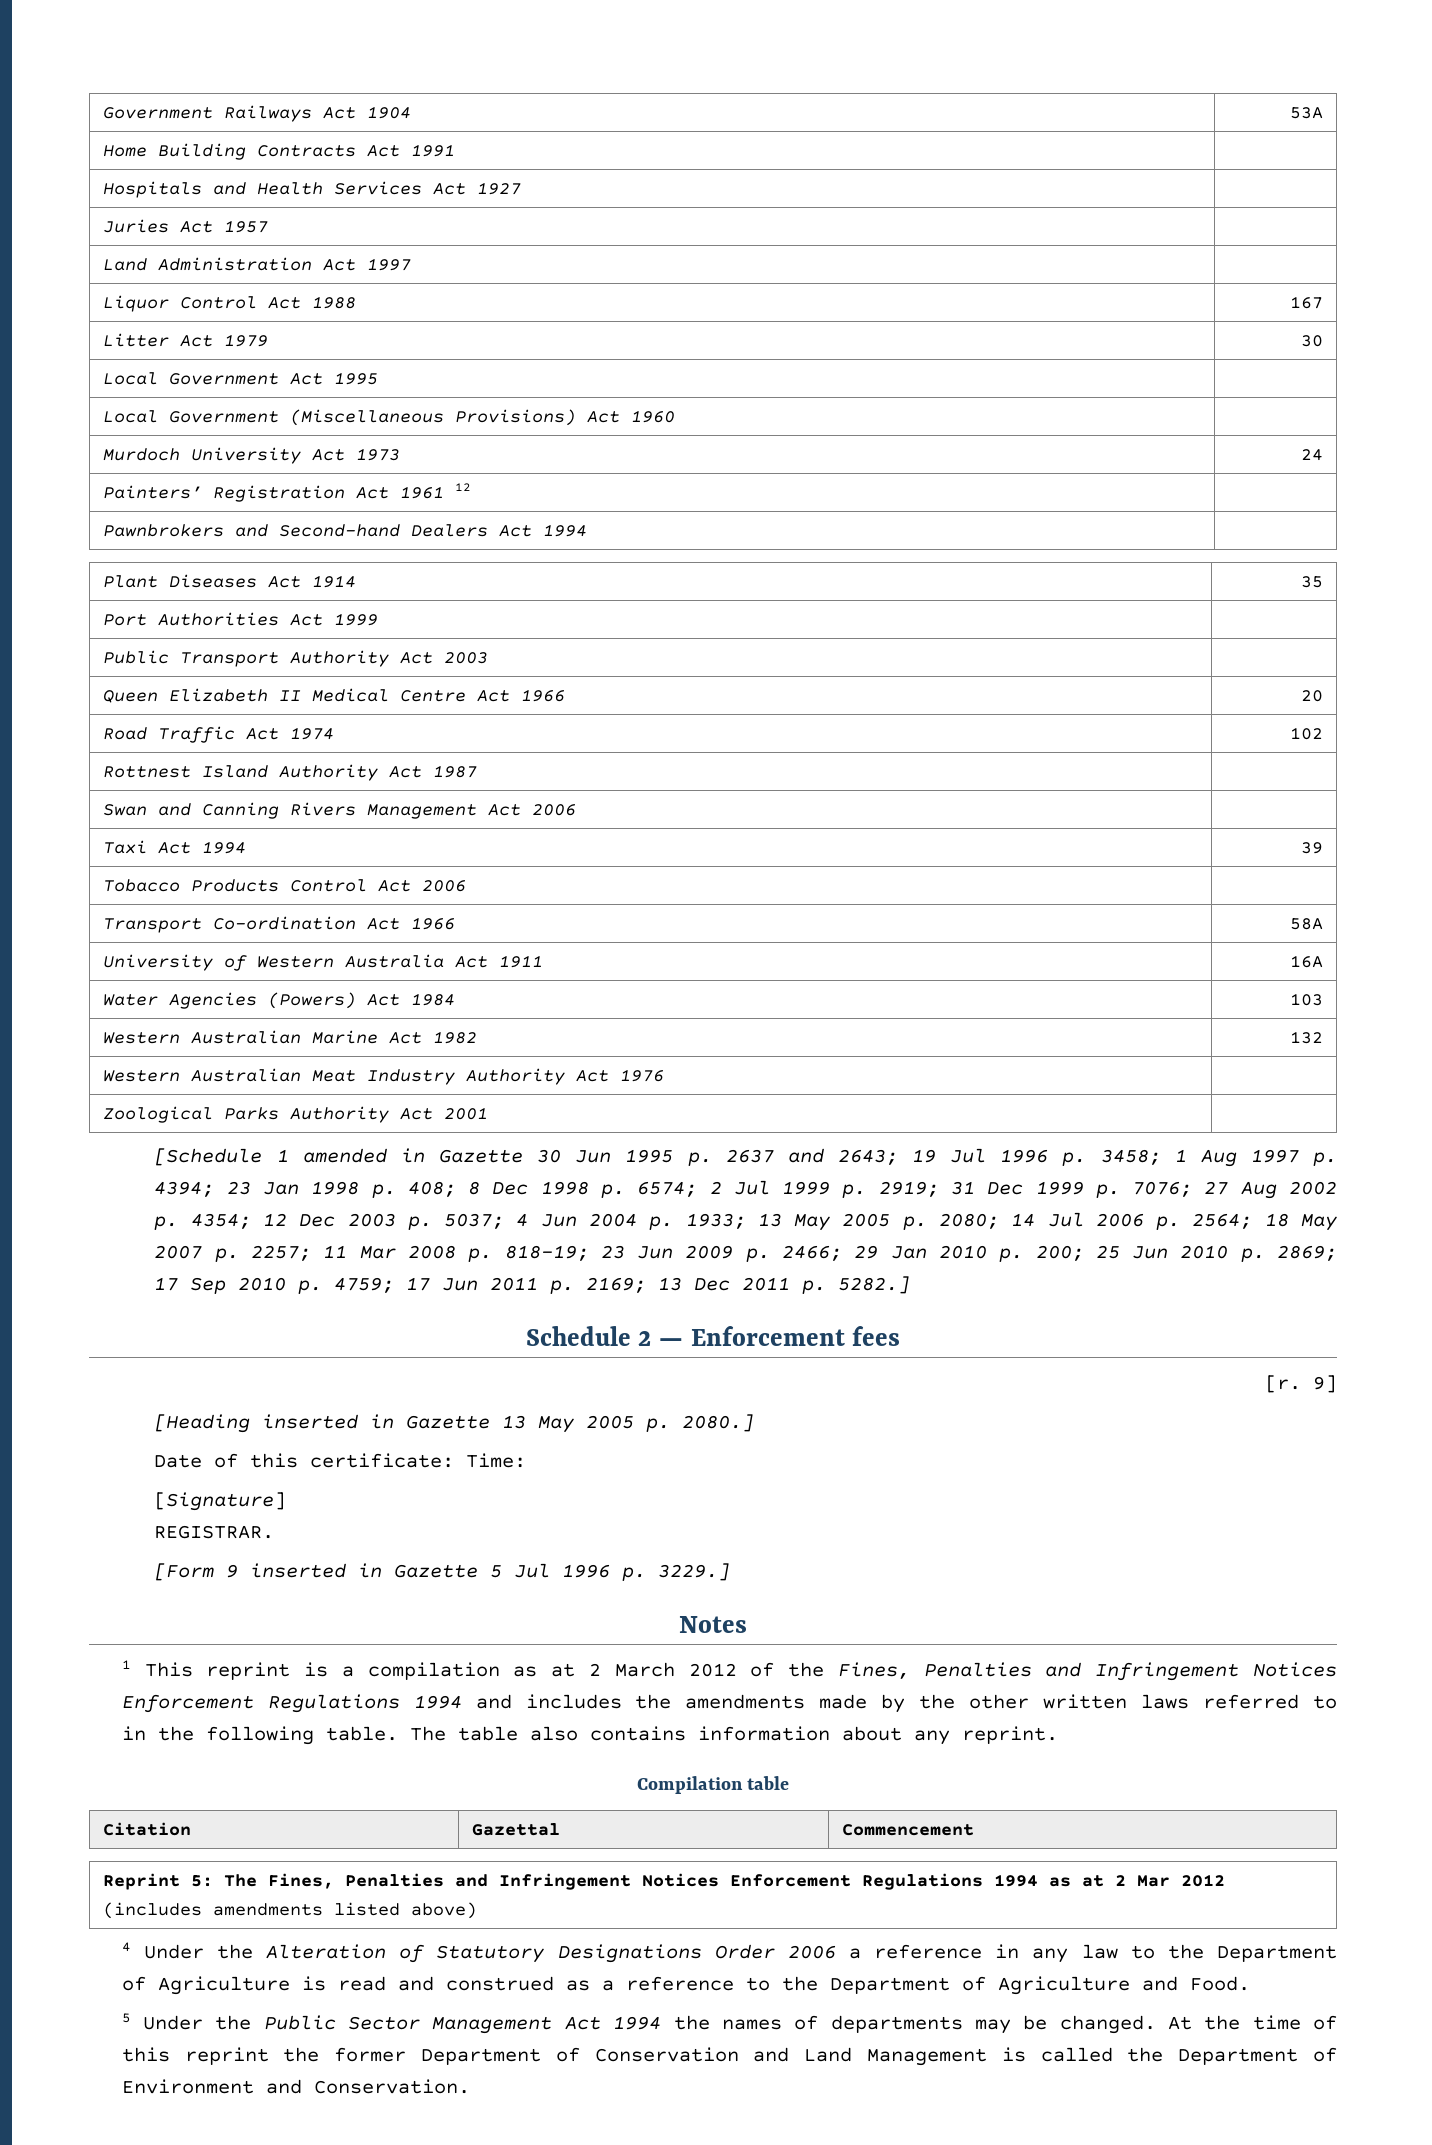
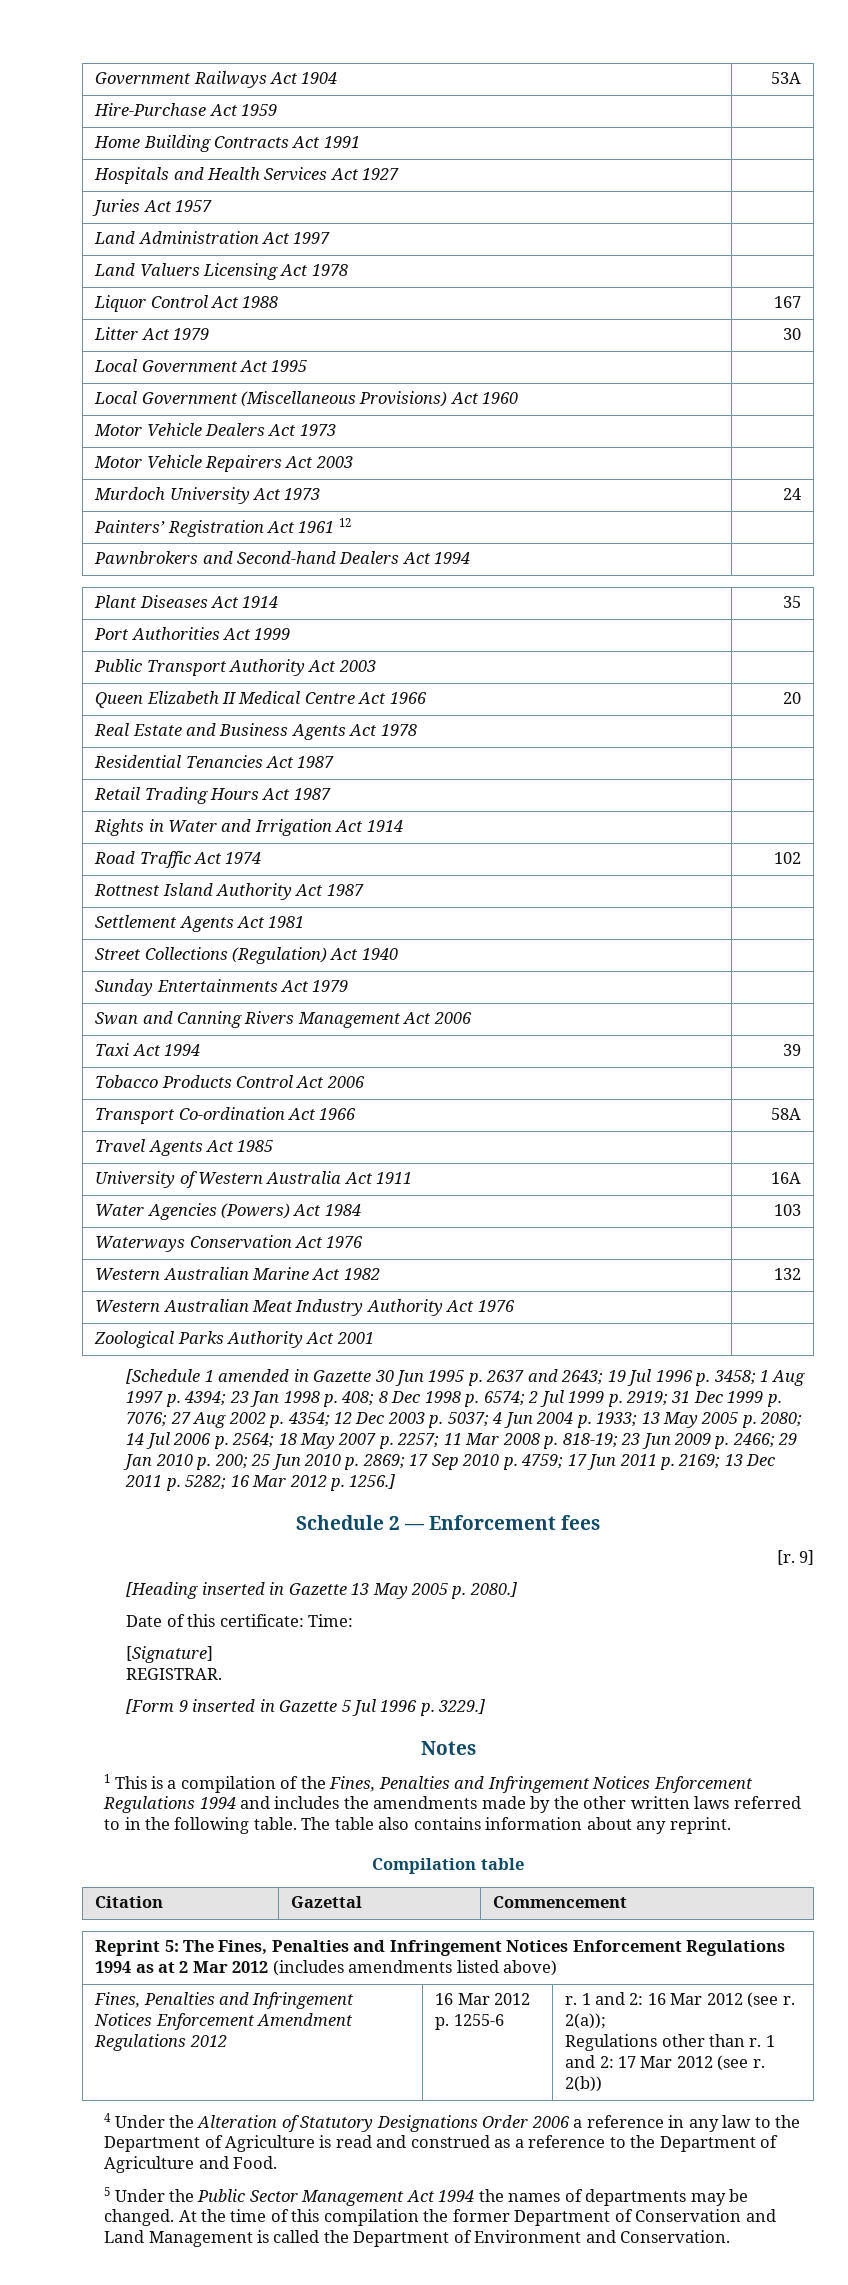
(1323, 113) none -> [94,103,278,116] // Hire-Purchase Act 1959 |
(412, 264) none -> [94,263,348,280] // Land Valuers Licensing Act 1978 |
(676, 416) none -> [94,423,336,436] [94,455,353,472] // Motor Vehicle Dealers Act 1973 | // Motor Vehicle Repairers Act 2003 |
(1323, 696) none -> [94,723,417,740] [94,755,335,768] [94,787,331,804] [94,819,403,836] // Real Estate and Business Agents Act 1978 | // Residential Tenancies Act 1987 | // Retail Trading Hours Act 1987 | // Rights in Water and Irrigation Act 1914 |
(478, 771) none -> [95,915,305,932] [95,947,398,964] [95,979,349,996] // Settlement Agents Act 1981 | // Street Collections (Regulation) Act 1940 | // Sunday Entertainments Act 1979 |
(1323, 924) none -> [95,1139,274,1156] // Travel Agents Act 1985 |
(1323, 999) none -> [95,1235,364,1252] // Waterways Conservation Act 1976 |
[838,1276,911,1294] 5282.] -> [185,1474,396,1491] 5282; 16 Mar 2012 p. 1256.]
[206,1662,291,1680] reprint -> (147, 1782) none
[513,1662,737,1677] as at 2 March 2012 -> (276, 1784) none
(478, 1910) none -> [94,1992,355,2009] [94,2013,354,2030] [94,2034,227,2051] [435,1993,531,2005] [435,2014,504,2030] [565,1992,795,2008] [565,2013,607,2029] [565,2034,775,2051] [565,2055,765,2071] [565,2076,603,2092] // Fines, Penalties and Infringement Notices Enforcement Amendment Regulations 2012 | 16 Mar 2012 p. 1255-6 | r. 1 and 2: 16 Mar 2012 (see r. 2(a)); // Regulations other than r. 1 and 2: 17 Mar 2012 (see r. 2(b))
[184,2047,269,2065] reprint -> [323,2209,419,2226] compilation

